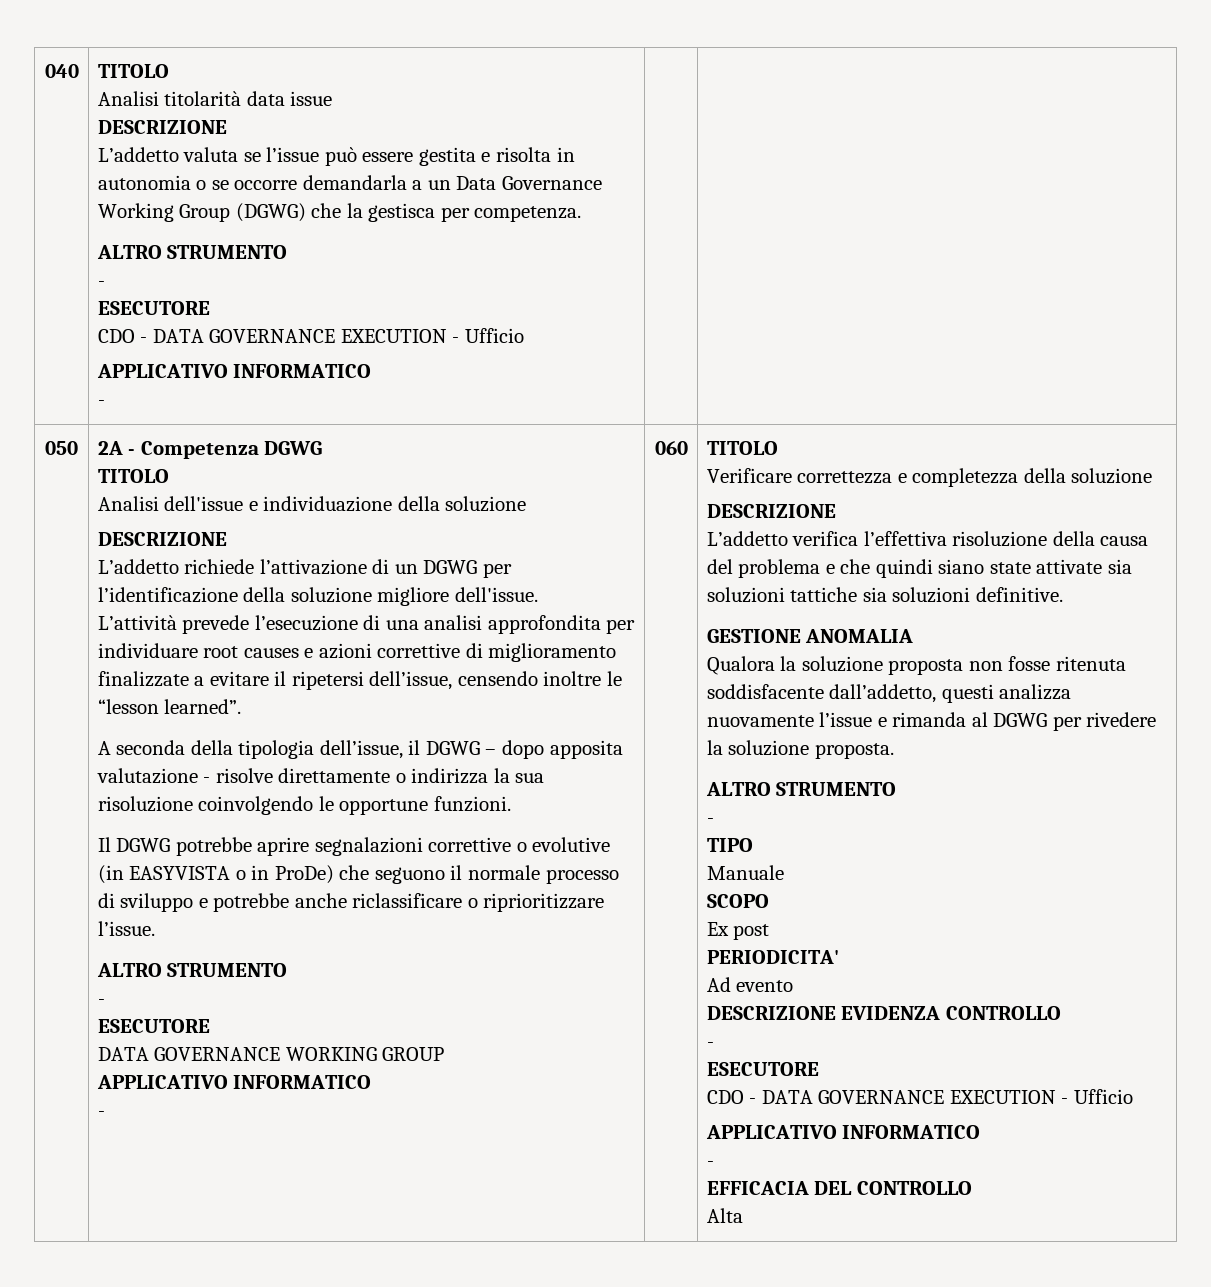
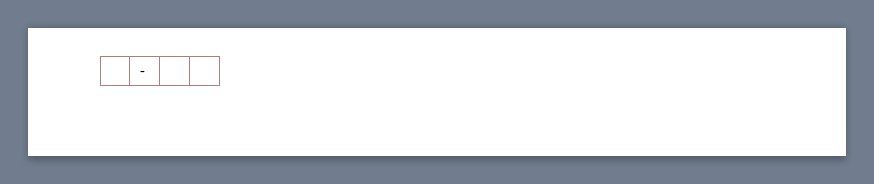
[44,64,79,78] [97,64,169,78] [97,91,333,106] [97,120,227,134] [97,147,575,166] [97,175,602,190] [97,203,582,222] [96,245,288,259] [97,281,105,287] [97,301,210,315] [97,328,524,343] [96,364,372,378] [97,400,105,406] [45,441,78,455] [97,441,323,459] [97,469,169,483] [97,496,527,512] [97,532,227,546] [97,559,512,578] [97,587,538,606] [97,615,636,634] [97,643,617,662] [97,671,622,690] [97,699,242,714] [97,740,623,759] [96,768,545,784] [97,796,511,815] [97,837,611,856] [97,865,619,884] [97,893,605,912] [97,921,155,936] [96,963,288,977] [97,999,105,1005] [97,1019,210,1033] [97,1047,445,1061] [96,1075,372,1089] [97,1111,105,1117] [654,441,688,455] [706,441,778,455] [706,468,1153,487] [706,504,836,518] [706,531,1149,547] [706,559,1132,578] [706,587,1063,603] [706,629,914,643] [706,656,1126,675] [706,684,1072,703] [706,712,1157,731] [706,740,894,759] [705,782,897,796] [706,818,714,824] [706,838,753,852] [706,865,784,880] [706,894,769,908] [706,922,770,940] [706,950,839,964] [706,977,794,992] [706,1006,1061,1020] [706,1042,714,1048] [706,1062,819,1076] [706,1089,1133,1104] [705,1125,981,1139] [706,1161,714,1167] [706,1181,972,1195] [706,1208,743,1223] 040 | TITOLO // Analisi titolarità data issue // DESCRIZIONE // L’addetto valuta se l’issue può essere gestita e risolta in autonomia o se occorre demandarla a un Data Governance Working Group (DGWG) che la gestisca per competenza. // ALTRO STRUMENTO // - // ESECUTORE // CDO - DATA GOVERNANCE EXECUTION - Ufficio // APPLICATIVO INFORMATICO // - | | // 050 | 2A - Competenza DGWG // TITOLO // Analisi dell'issue e individuazione della soluzione // DESCRIZIONE // L’addetto richiede l’attivazione di un DGWG per l’identificazione della soluzione migliore dell'issue. // L’attività prevede l’esecuzione di una analisi approfondita per individuare root causes e azioni correttive di miglioramento finalizzate a evitare il ripetersi dell’issue, censendo inoltre le “lesson learned”. // A seconda della tipologia dell’issue, il DGWG – dopo apposita valutazione - risolve direttamente o indirizza la sua risoluzione coinvolgendo le opportune funzioni. // Il DGWG potrebbe aprire segnalazioni correttive o evolutive (in EASYVISTA o in ProDe) che seguono il normale processo di sviluppo e potrebbe anche riclassificare o riprioritizzare l’issue. // ALTRO STRUMENTO // - // ESECUTORE // DATA GOVERNANCE WORKING GROUP // APPLICATIVO INFORMATICO // - | 060 | TITOLO // Verificare correttezza e completezza della soluzione // DESCRIZIONE // L’addetto verifica l’effettiva risoluzione della causa del problema e che quindi siano state attivate sia soluzioni tattiche sia soluzioni definitive. // GESTIONE ANOMALIA // Qualora la soluzione proposta non fosse ritenuta soddisfacente dall’addetto, questi analizza nuovamente l’issue e rimanda al DGWG per rivedere la soluzione proposta. // ALTRO STRUMENTO // - // TIPO // Manuale // SCOPO // Ex post // PERIODICITA' // Ad evento // DESCRIZIONE EVIDENZA CONTROLLO // - // ESECUTORE // CDO - DATA GOVERNANCE EXECUTION - Ufficio // APPLICATIVO INFORMATICO // - // EFFICACIA DEL CONTROLLO // Alta -> [139,71,145,75] | - | |

